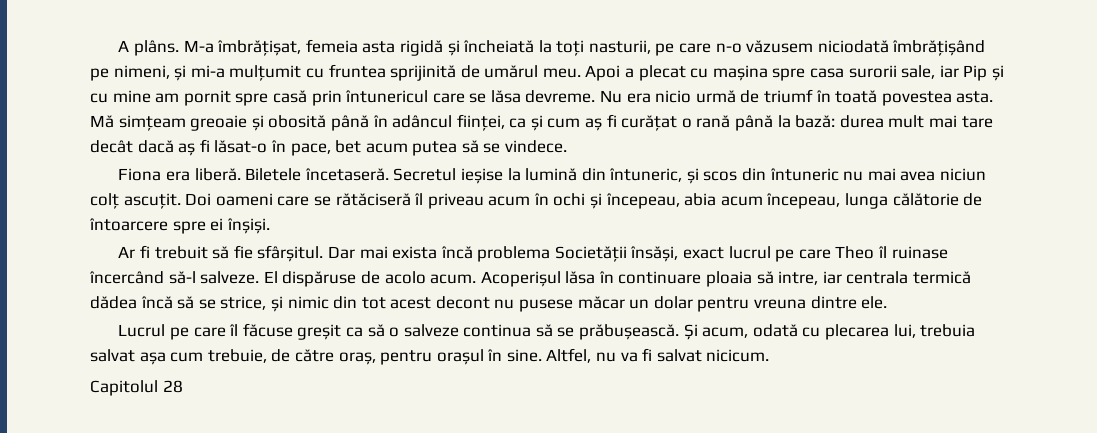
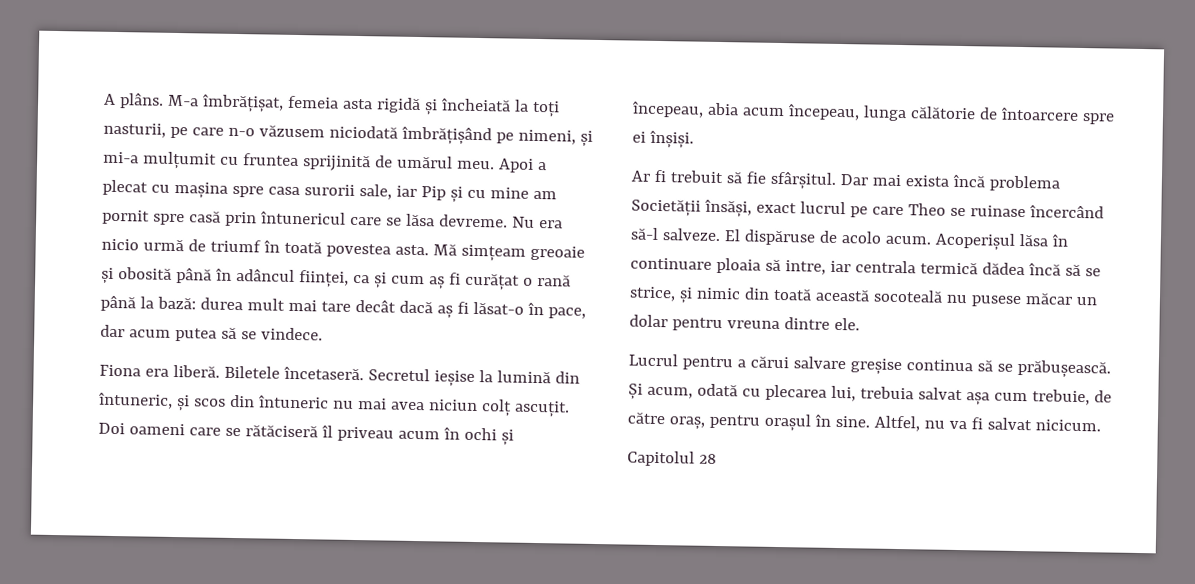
[335,140,362,153] bet -> [100,324,125,338] dar
[878,246,887,258] îl -> [949,207,966,217] se
[361,296,490,309] tot acest decont -> [772,287,943,303] toată această socoteală
[169,323,459,340] pe care îl făcuse greșit ca să o salveze -> [681,355,902,376] pentru a cărui salvare greșise

